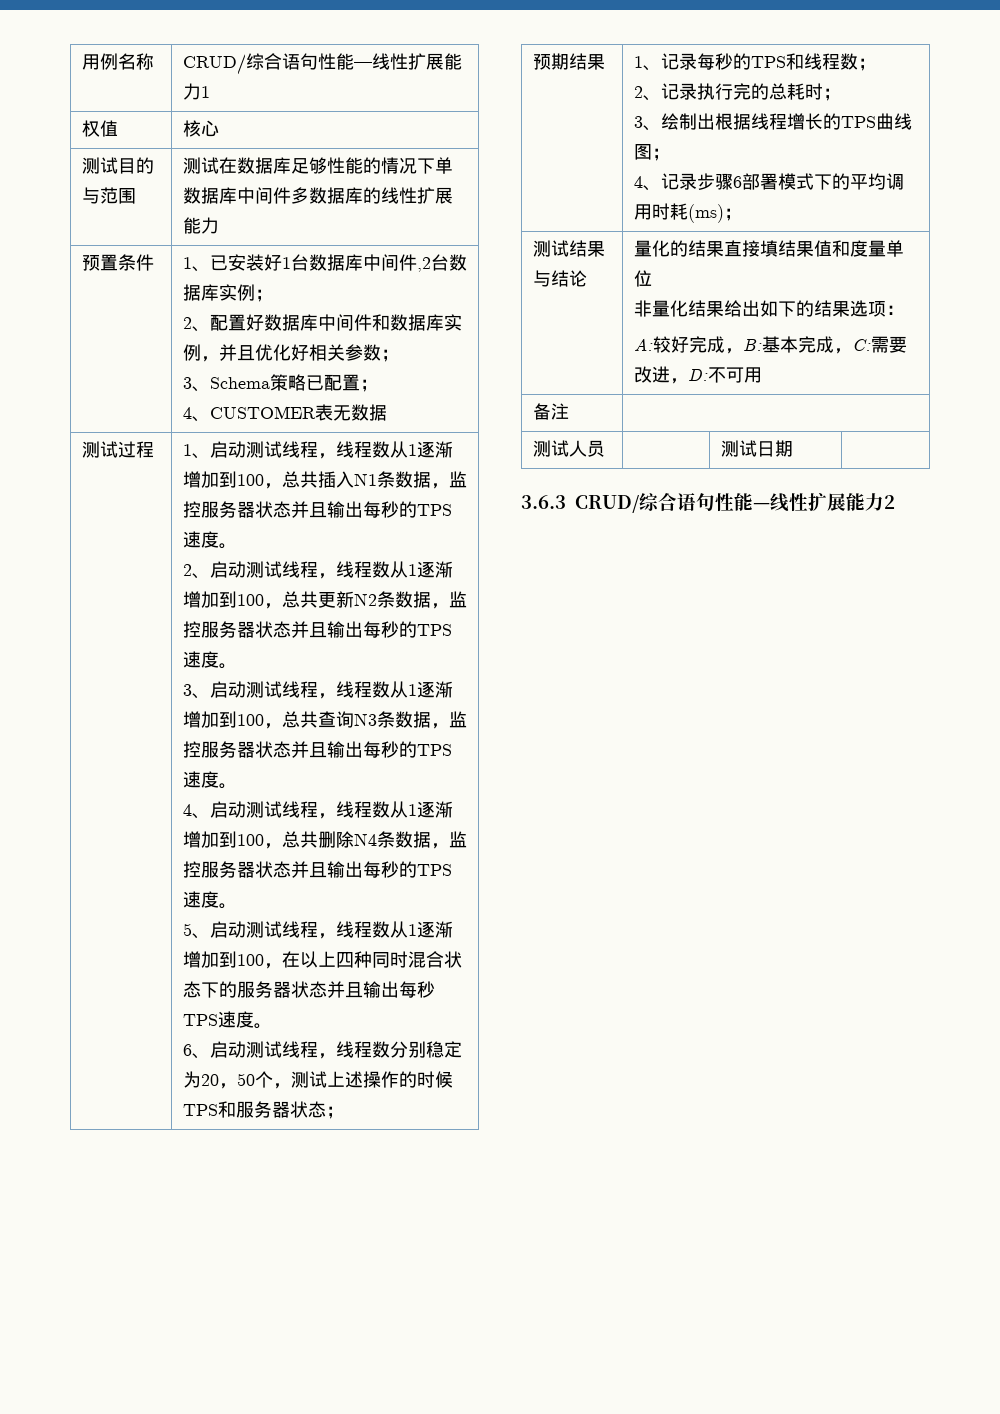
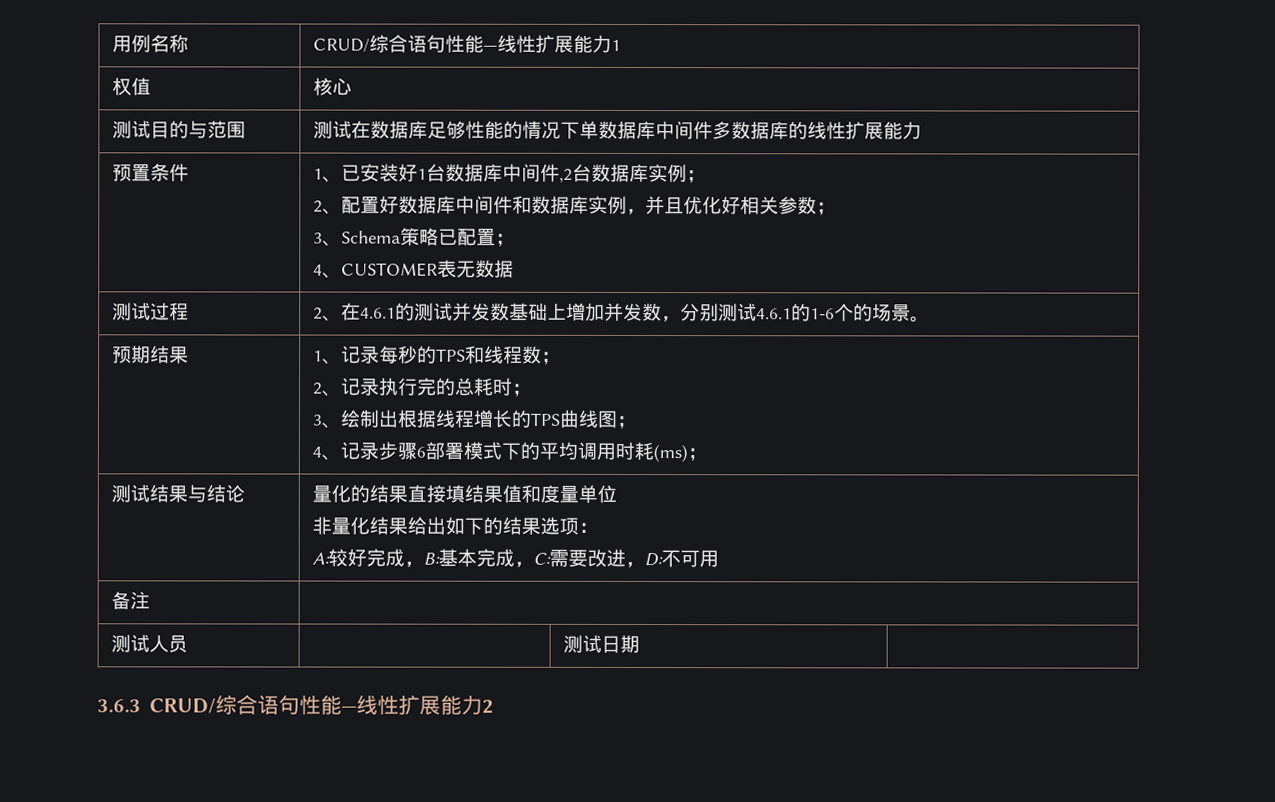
[182,441,453,459] [182,471,467,489] [182,501,452,518] [182,531,237,549] [182,561,453,579] [182,591,467,609] [182,621,452,638] [182,651,237,669] [182,681,453,699] [182,711,467,729] [182,741,452,758] [182,771,237,789] [182,801,453,819] [182,831,467,849] [182,861,452,878] [182,891,237,909] [182,921,453,939] [182,951,462,969] [182,981,435,998] [182,1011,272,1029] [182,1041,462,1059] [182,1071,453,1089] [182,1101,344,1119] 1、启动测试线程，线程数从1逐渐增加到100，总共插入N1条数据，监控服务器状态并且输出每秒的TPS速度。 // 2、启动测试线程，线程数从1逐渐增加到100，总共更新N2条数据，监控服务器状态并且输出每秒的TPS速度。 // 3、启动测试线程，线程数从1逐渐增加到100，总共查询N3条数据，监控服务器状态并且输出每秒的TPS速度。 // 4、启动测试线程，线程数从1逐渐增加到100，总共删除N4条数据，监控服务器状态并且输出每秒的TPS速度。 // 5、启动测试线程，线程数从1逐渐增加到100，在以上四种同时混合状态下的服务器状态并且输出每秒TPS速度。 // 6、启动测试线程，线程数分别稳定为20，50个，测试上述操作的时候TPS和服务器状态； -> [313,302,931,323] 2、在4.6.1的测试并发数基础上增加并发数，分别测试4.6.1的1-6个的场景。

